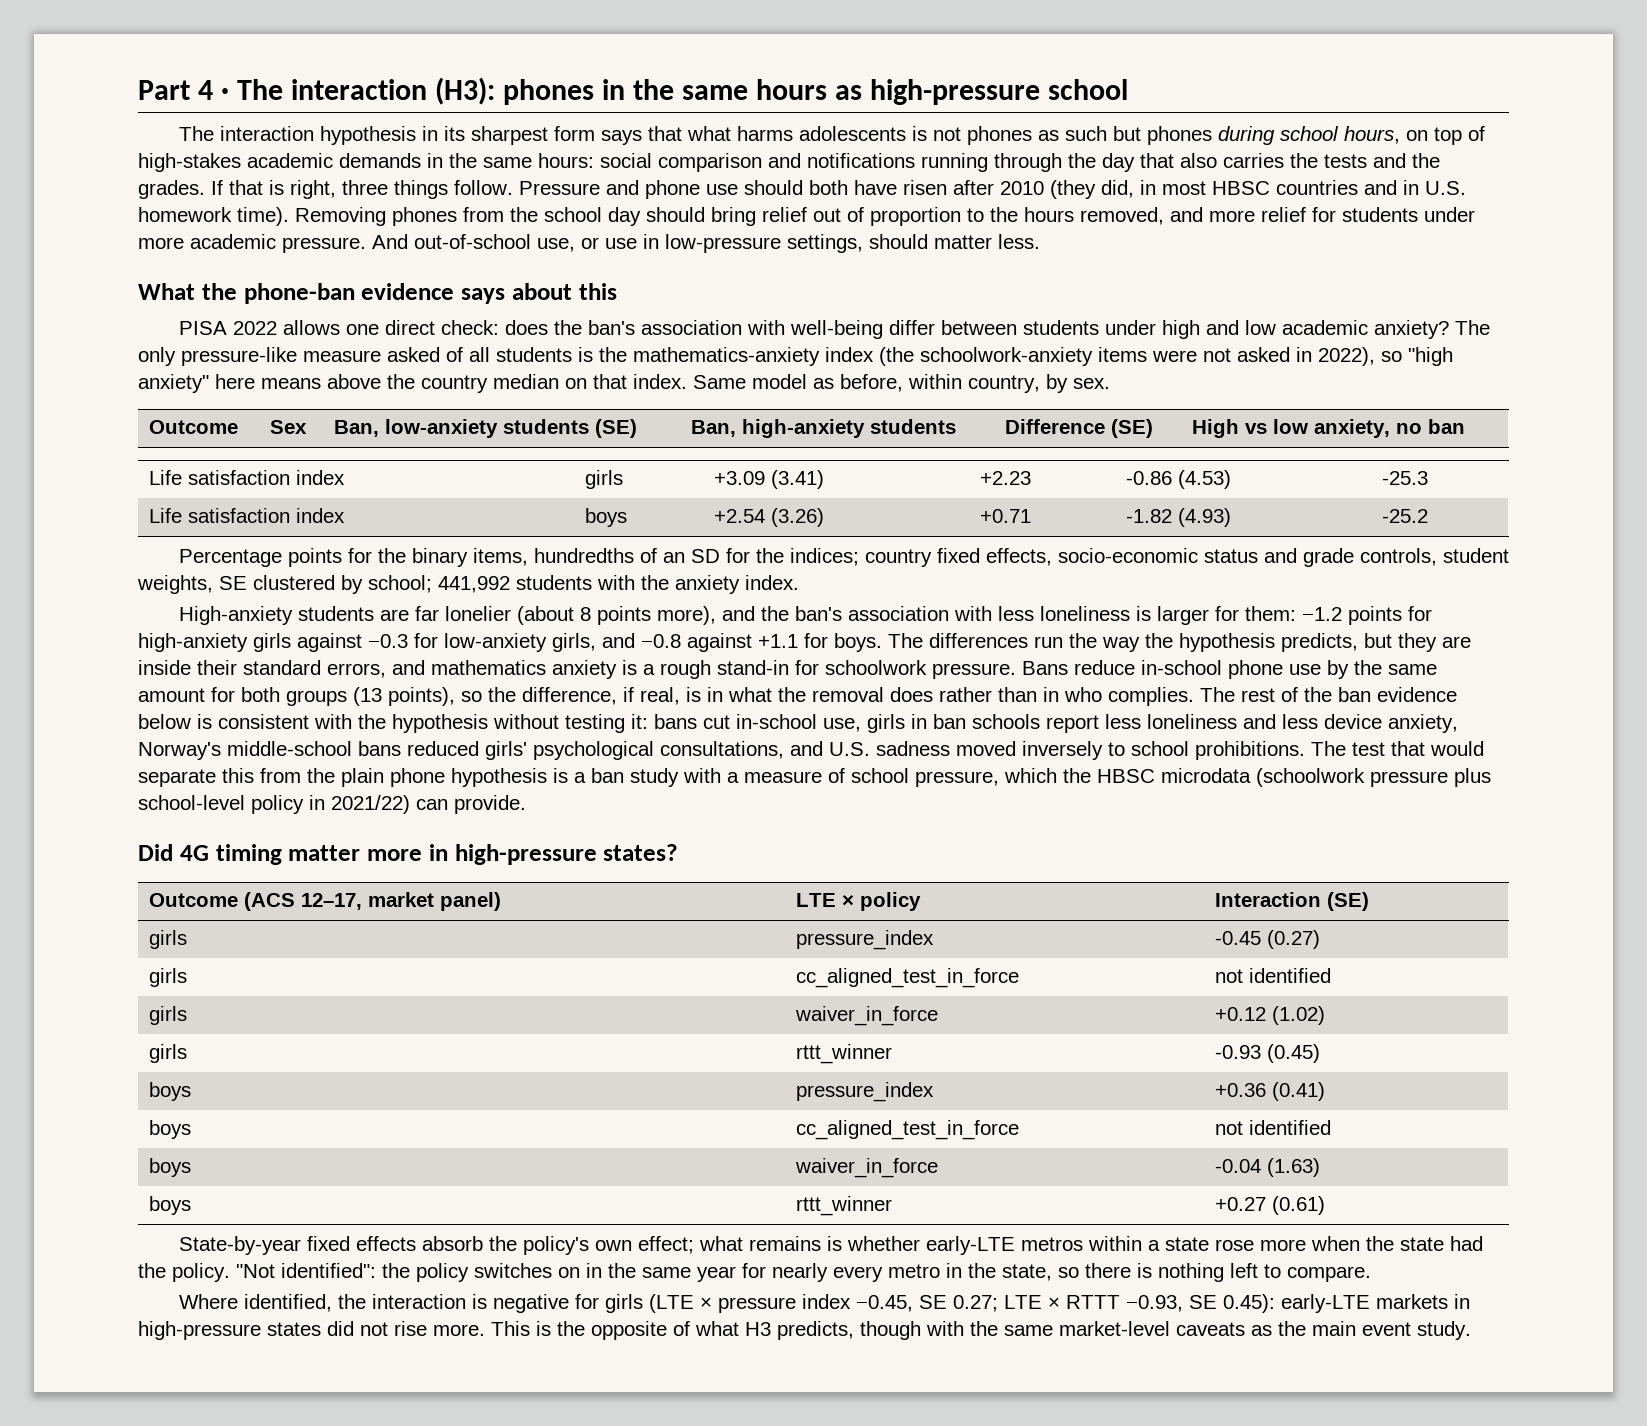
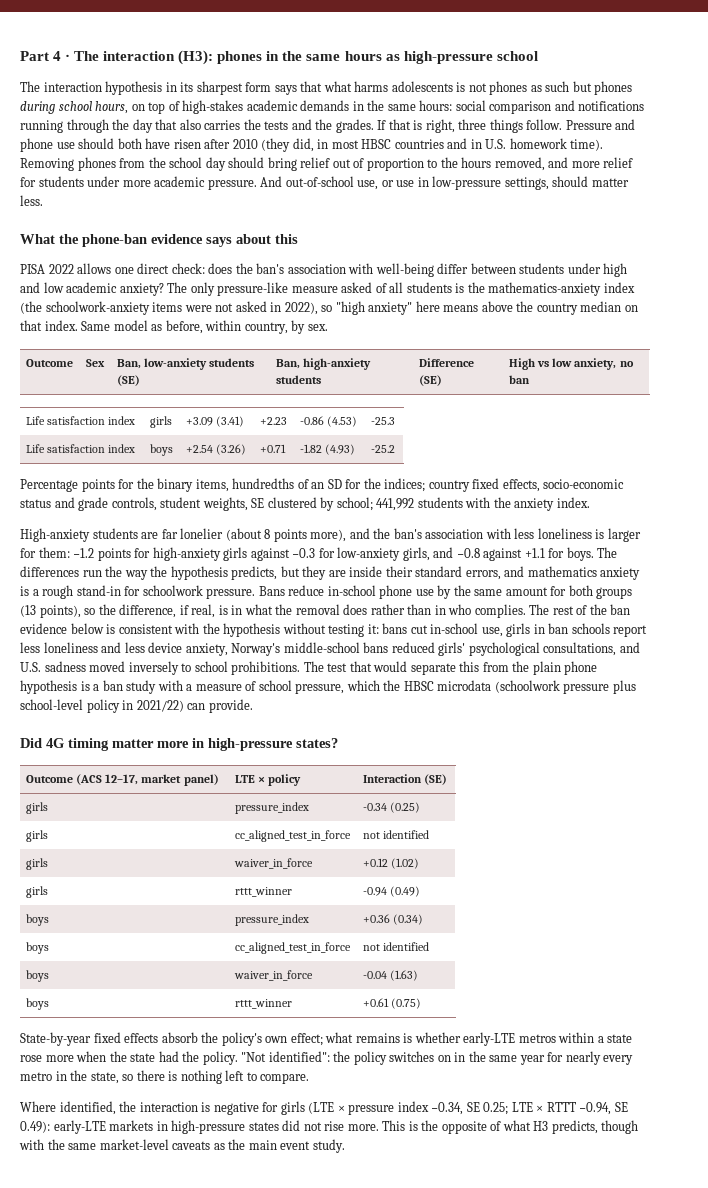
[1214,930,1320,949] -0.45 (0.27) -> [363,802,421,813] -0.34 (0.25)
[1214,1044,1320,1063] -0.93 (0.45) -> [363,886,421,897] -0.94 (0.49)
[1271,1082,1325,1101] (0.41) -> [393,914,424,925] (0.34)
[1214,1196,1325,1215] +0.27 (0.61) -> [363,998,422,1009] +0.61 (0.75)
[855,1294,1275,1313] −0.45, SE 0.27; LTE × RTTT −0.93, SE 0.45): -> [431,1102,628,1115] [20,1121,50,1133] −0.34, SE 0.25; LTE × RTTT −0.94, SE 0.49):

